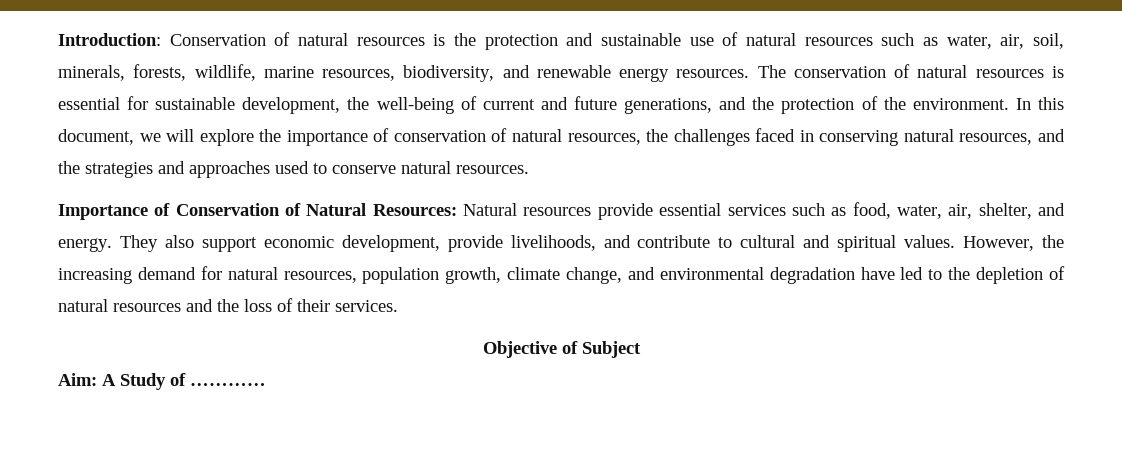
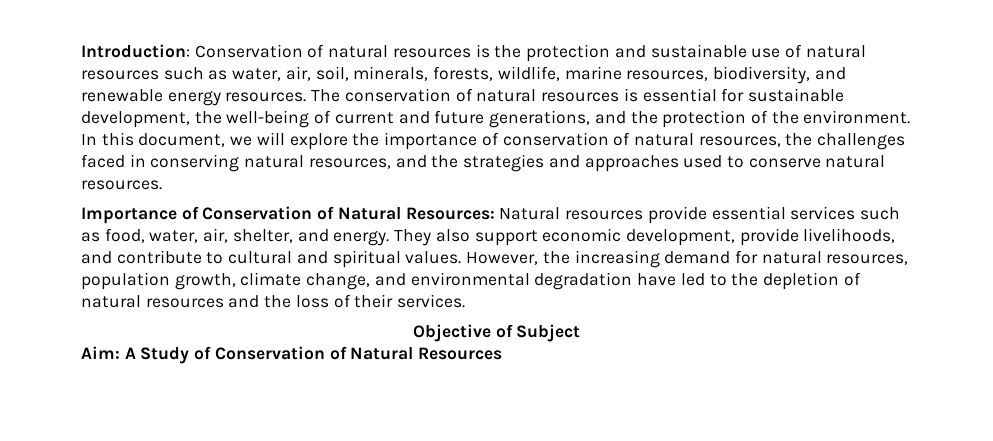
[190,383,266,386] ………… -> [214,346,503,360] Conservation of Natural Resources

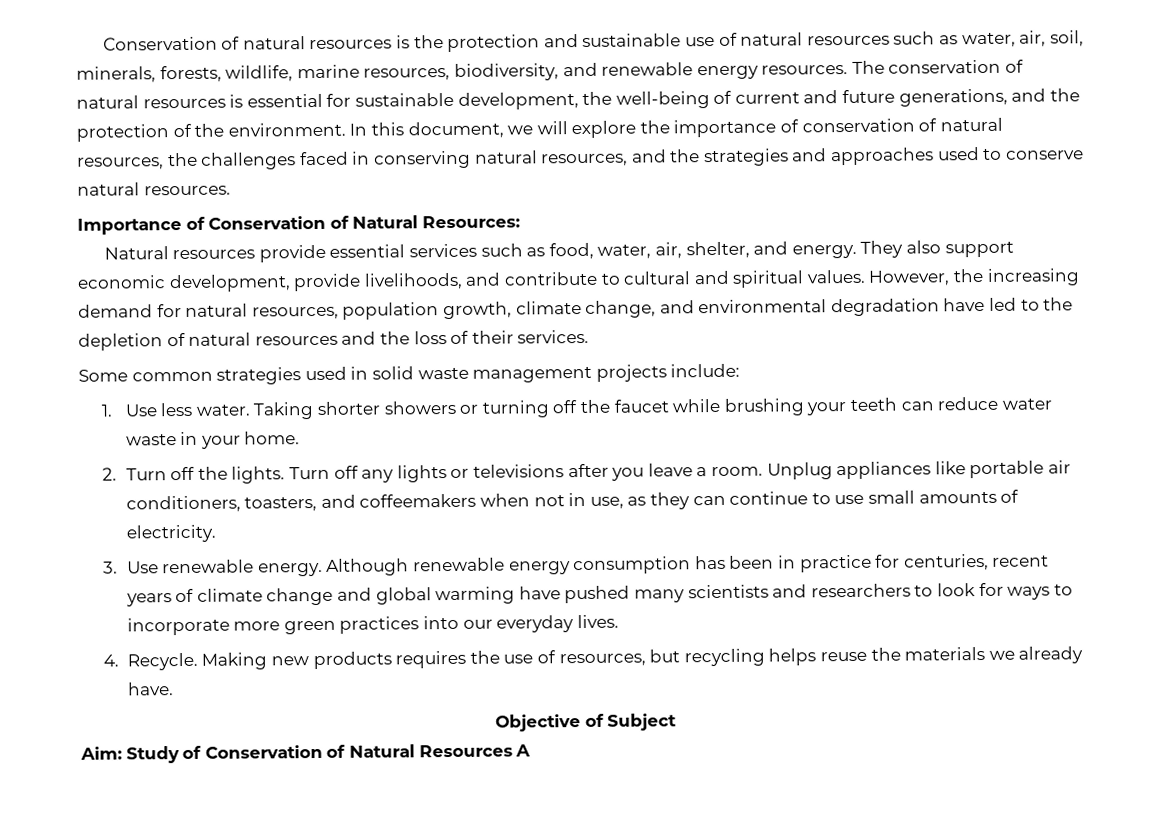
[81,44,190,58] Introduction: -> (102, 43) none
(495, 213) none -> (520, 222) //
(466, 301) none -> [78,363,741,385] [101,396,1052,420] [125,431,301,449] [102,460,1071,484] [125,489,1020,513] [125,524,216,543] [103,553,1050,577] [125,582,1073,607] [126,614,619,636] [103,646,1084,671] [126,682,174,696] // Some common strategies used in solid waste management projects include: // 1. Use less water. Taking shorter showers or turning off the faucet while brushing your teeth can reduce water waste in your home. // 2. Turn off the lights. Turn off any lights or televisions after you leave a room. Unplug appliances like portable air conditioners, toasters, and coffeemakers when not in use, as they can continue to use small amounts of electricity. // 3. Use renewable energy. Although renewable energy consumption has been in practice for centuries, recent years of climate change and global warming have pushed many scientists and researchers to look for ways to incorporate more green practices into our everyday lives. // 4. Recycle. Making new products requires the use of resources, but recycling helps reuse the materials we already have.
[124,347,136,359] A -> (122, 753) none
(503, 353) none -> [515,744,532,757] A

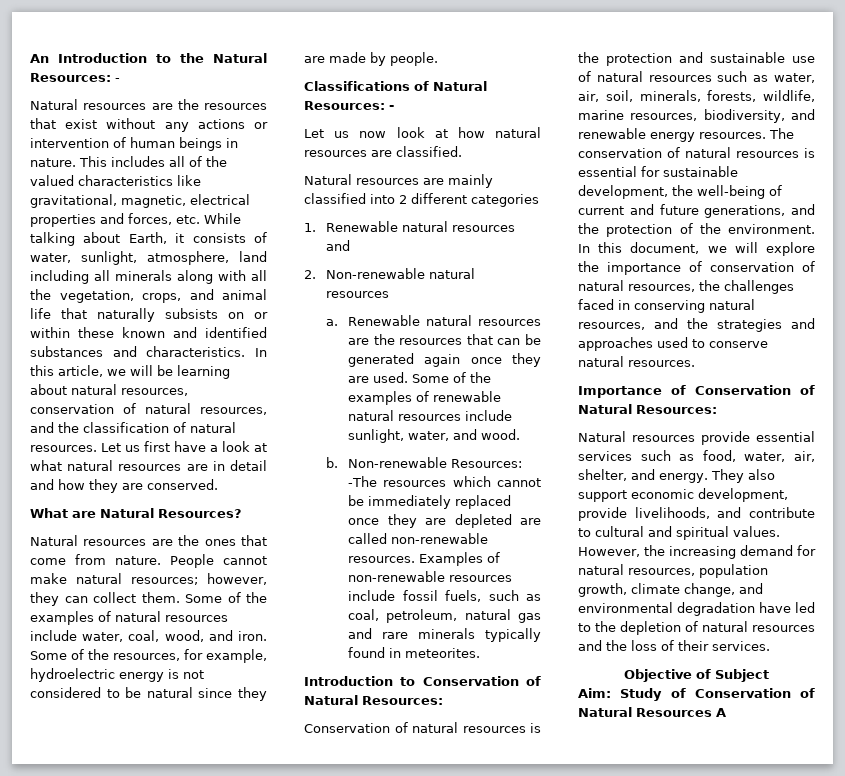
(102, 43) none -> [30,53,267,63] [30,73,120,82] [30,99,267,110] [30,118,268,132] [30,137,238,151] [30,156,227,167] [30,175,201,186] [30,194,250,208] [30,213,241,227] [30,232,267,246] [30,251,267,265] [30,270,267,284] [30,289,267,303] [30,308,268,322] [30,327,267,338] [30,346,267,357] [30,365,230,379] [30,384,188,396] [30,403,267,415] [30,422,236,433] [30,441,267,452] [30,460,267,471] [30,479,218,493] [30,508,242,518] [30,535,267,546] [30,554,267,568] [30,573,267,585] [30,592,267,606] [30,611,228,625] [30,630,267,642] [30,649,267,663] [30,668,204,682] [30,687,267,701] [304,52,438,66] [304,81,487,91] [304,101,394,110] [304,127,541,138] [304,146,462,157] [304,174,493,188] [304,193,539,207] [304,221,516,232] [326,240,351,251] [304,268,476,279] [326,291,390,298] [326,315,541,326] [348,334,541,345] [348,353,541,367] [348,372,492,383] [348,391,502,405] [348,410,513,421] [348,429,521,443] [326,457,523,468] [348,476,541,487] [348,495,512,509] [348,514,541,528] [348,533,489,544] [348,552,501,566] [348,571,513,582] [348,590,541,602] [348,609,541,623] [348,628,541,642] [348,647,481,658] [304,676,541,686] [304,695,443,705] An Introduction to the Natural Resources: - // Natural resources are the resources that exist without any actions or intervention of human beings in nature. This includes all of the valued characteristics like gravitational, magnetic, electrical properties and forces, etc. While talking about Earth, it consists of water, sunlight, atmosphere, land including all minerals along with all the vegetation, crops, and animal life that naturally subsists on or within these known and identified substances and characteristics. In this article, we will be learning about natural resources, conservation of natural resources, and the classification of natural resources. Let us first have a look at what natural resources are in detail and how they are conserved. // What are Natural Resources? // Natural resources are the ones that come from nature. People cannot make natural resources; however, they can collect them. Some of the examples of natural resources include water, coal, wood, and iron. Some of the resources, for example, hydroelectric energy is not considered to be natural since they are made by people. // Classifications of Natural Resources: - // Let us now look at how natural resources are classified. // Natural resources are mainly classified into 2 different categories // 1. Renewable natural resources and // 2. Non-renewable natural resources // a. Renewable natural resources are the resources that can be generated again once they are used. Some of the examples of renewable natural resources include sunlight, water, and wood. // b. Non-renewable Resources: -The resources which cannot be immediately replaced once they are depleted are called non-renewable resources. Examples of non-renewable resources include fossil fuels, such as coal, petroleum, natural gas and rare minerals typically found in meteorites. // Introduction to Conservation of Natural Resources: //
[78,363,741,385] [101,396,1052,420] [125,431,301,449] [102,460,1071,484] [125,489,1020,513] [125,524,216,543] [103,553,1050,577] [125,582,1073,607] [126,614,619,636] [103,646,1084,671] [126,682,174,696] // Some common strategies used in solid waste management projects include: // 1. Use less water. Taking shorter showers or turning off the faucet while brushing your teeth can reduce water waste in your home. // 2. Turn off the lights. Turn off any lights or televisions after you leave a room. Unplug appliances like portable air conditioners, toasters, and coffeemakers when not in use, as they can continue to use small amounts of electricity. // 3. Use renewable energy. Although renewable energy consumption has been in practice for centuries, recent years of climate change and global warming have pushed many scientists and researchers to look for ways to incorporate more green practices into our everyday lives. // 4. Recycle. Making new products requires the use of resources, but recycling helps reuse the materials we already have. -> (770, 646) none

